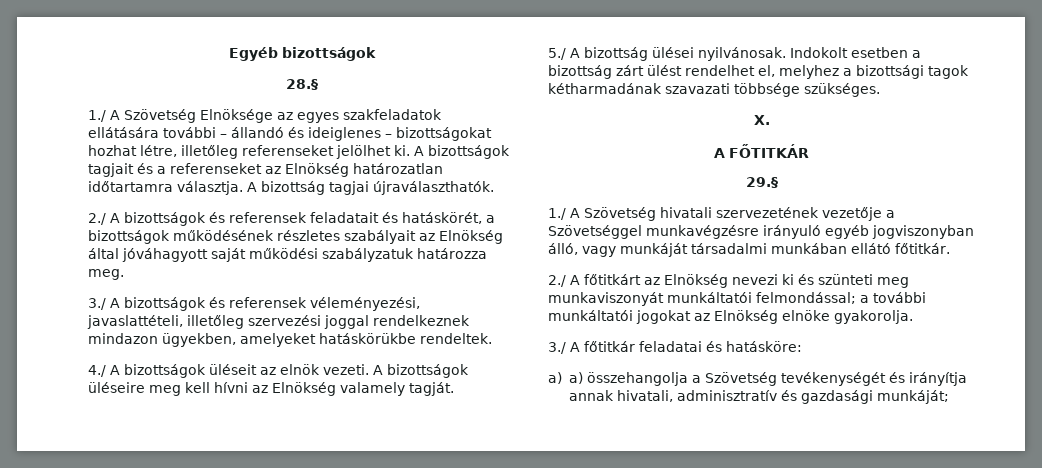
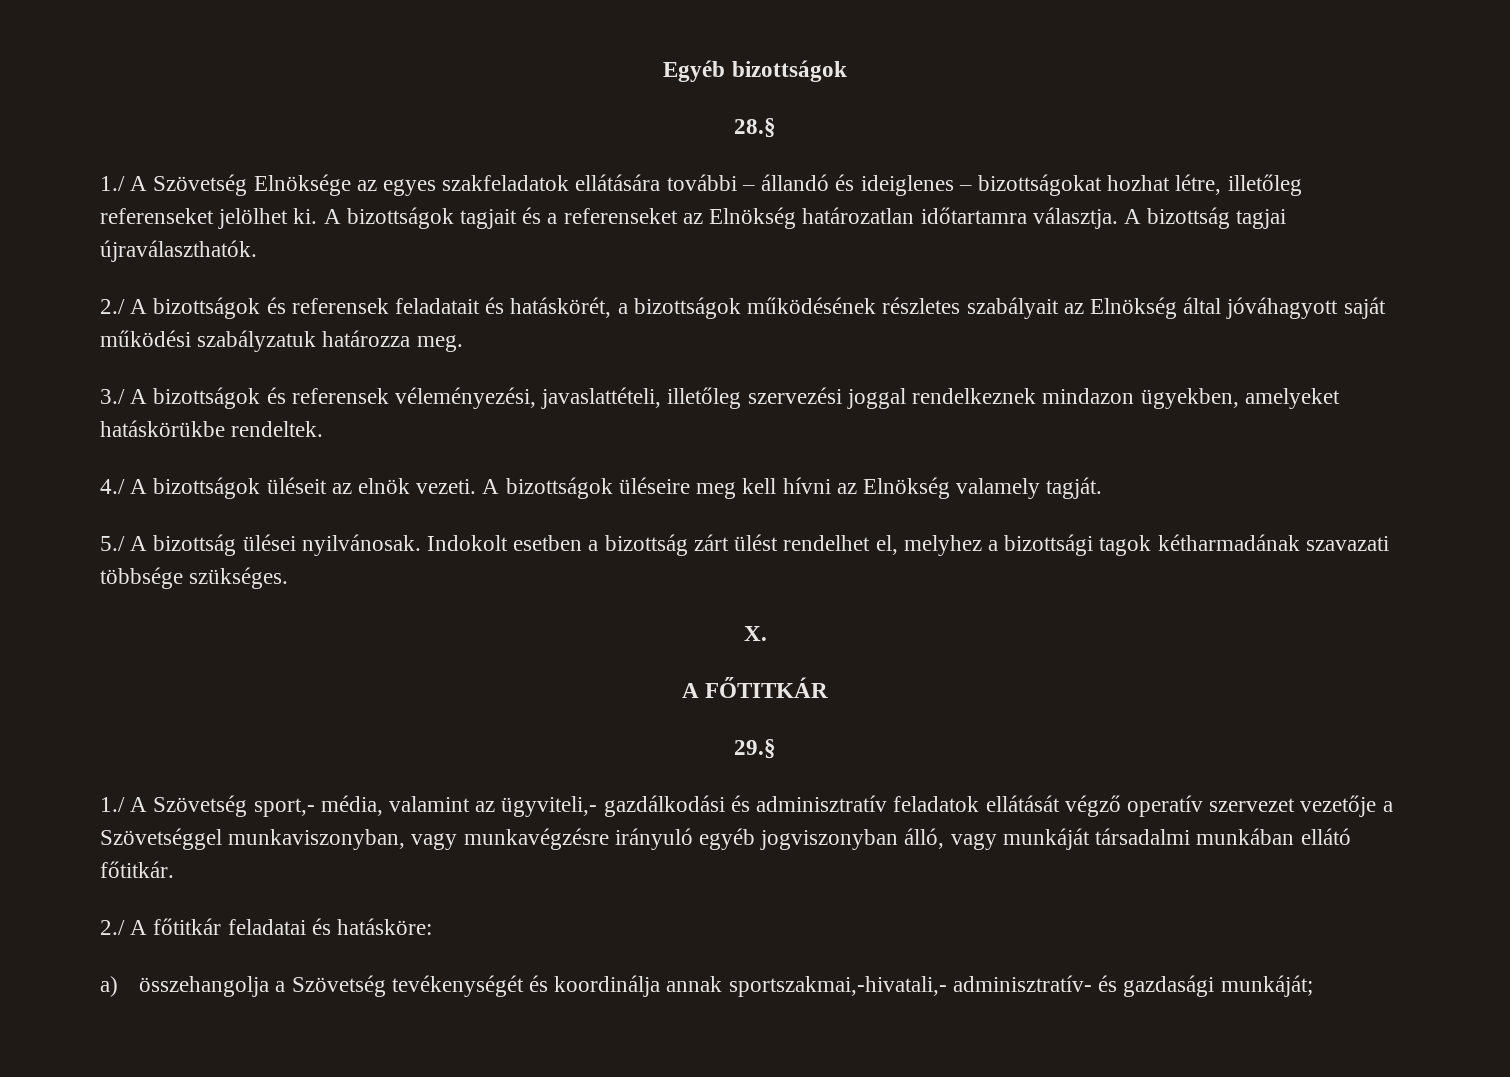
[660,207,819,218] hivatali szervezetének -> [253,795,1296,817] sport,- média, valamint az ügyviteli,- gazdálkodási és adminisztratív feladatok ellátását végző operatív szervezet
(642, 232) none -> [228,829,458,850] munkaviszonyban, vagy
[584,274,909,288] [548,292,926,306] [548,310,913,324] [548,342,580,354] főtitkárt az Elnökség nevezi ki és szünteti meg munkaviszonyát munkáltatói felmondással; a további munkáltatói jogokat az Elnökség elnöke gyakorolja. // 3./ A -> (148, 927) none
[568,372,583,384] a) -> (118, 986) none
[908,372,967,386] [568,390,777,402] irányítja annak hivatali, adminisztratív -> [554,975,1092,997] koordinálja annak sportszakmai,-hivatali,- adminisztratív-

